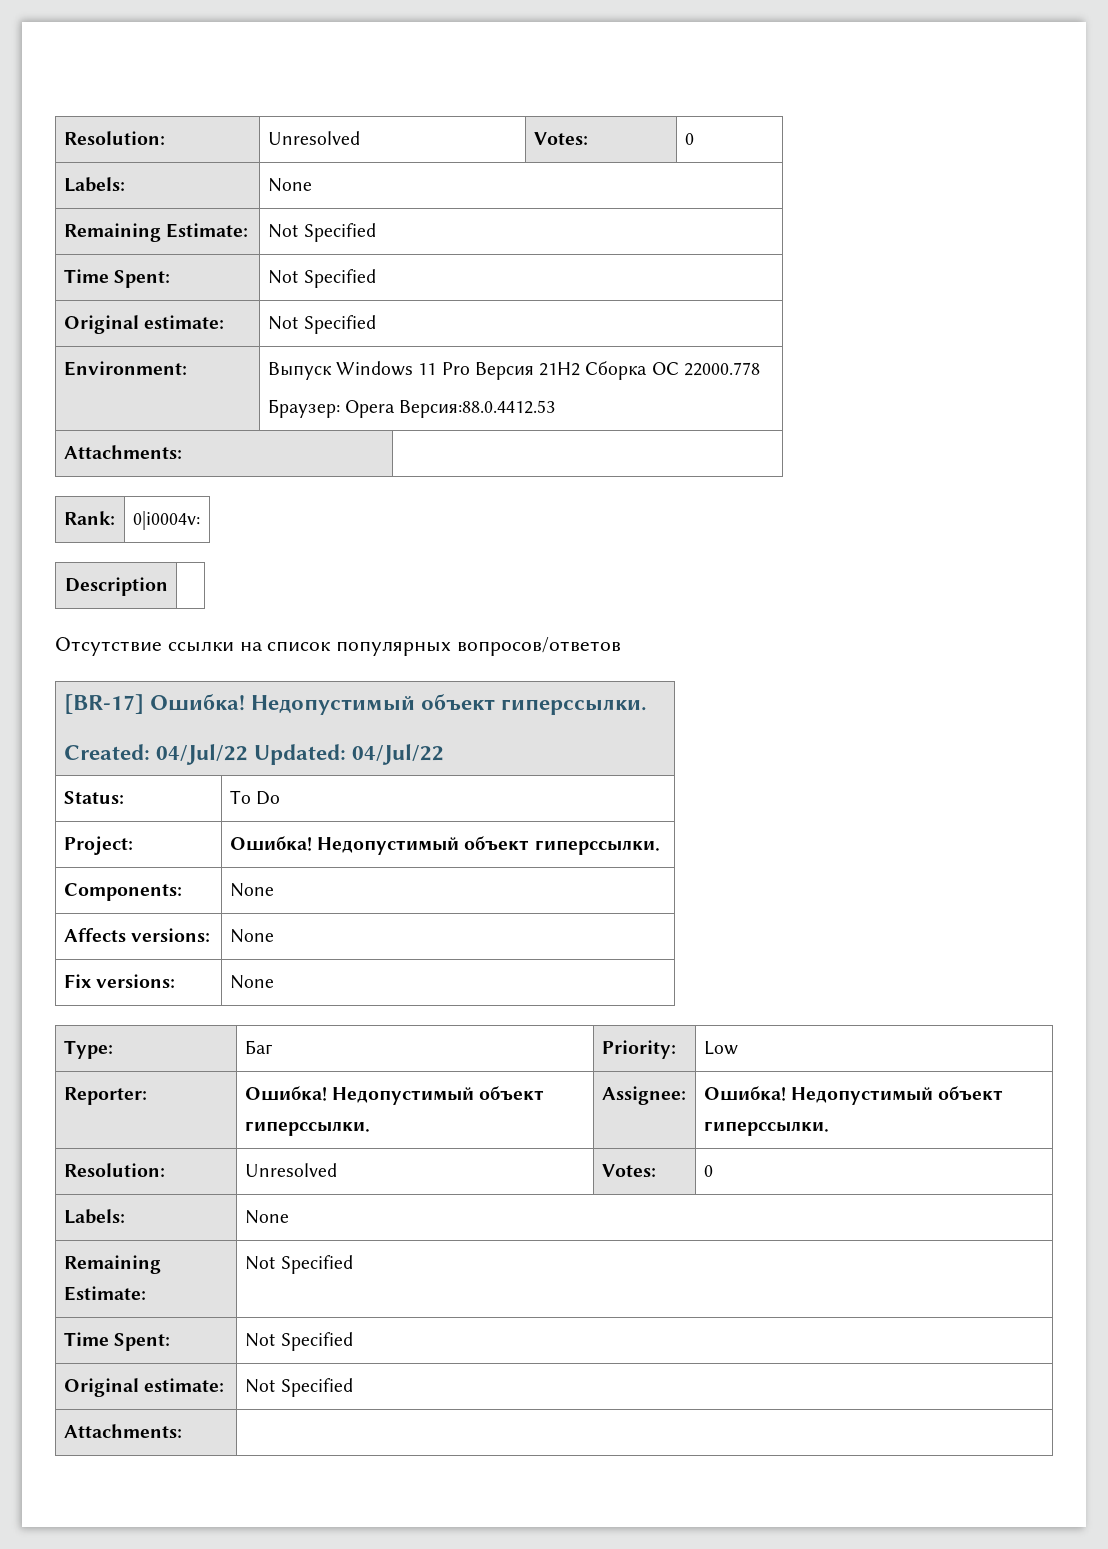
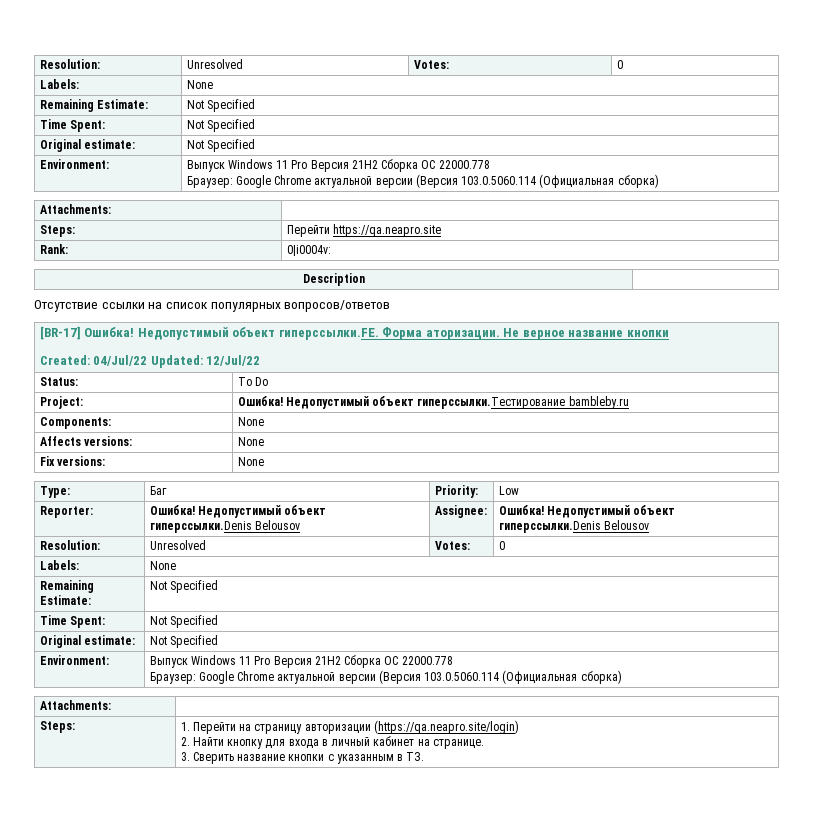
[344,400,556,418] [63,445,182,459] Opera Версия:88.0.4412.53 // Attachments: | -> [235,174,659,188] [39,204,111,214] [39,225,75,237] [286,224,441,237] Google Chrome актуальной версии (Версия 103.0.5060.114 (Официальная сборка) // Attachments: | // Steps: | Перейти https://qa.neapro.site
[501,699,648,715] гиперссылки. -> [278,327,669,340] гиперссылки.FE. Форма аторизации. Не верное название кнопки
[351,744,444,765] 04/Jul/22 -> [206,355,261,366] 12/Jul/22
[534,840,660,855] гиперссылки. -> [417,396,629,409] гиперссылки.Тестирование bambleby.ru
[244,1121,370,1136] гиперссылки. -> [149,520,300,533] гиперссылки.Denis Belousov
[703,1121,829,1136] гиперссылки. -> [498,520,649,533] гиперссылки.Denis Belousov
[63,1424,182,1438] Attachments: | -> [39,655,109,665] [149,655,453,668] [149,670,622,684] [39,700,111,710] [39,721,75,733] [180,720,519,734] [180,736,484,749] [180,752,425,764] Environment: | Выпуск Windows 11 Pro Версия 21H2 Сборка ОС 22000.778 // Браузер: Google Chrome актуальной версии (Версия 103.0.5060.114 (Официальная сборка) // Attachments: | // Steps: | 1. Перейти на страницу авторизации (https://qa.neapro.site/login) // 2. Найти кнопку для входа в личный кабинет на странице. // 3. Сверить название кнопки с указанным в ТЗ.

